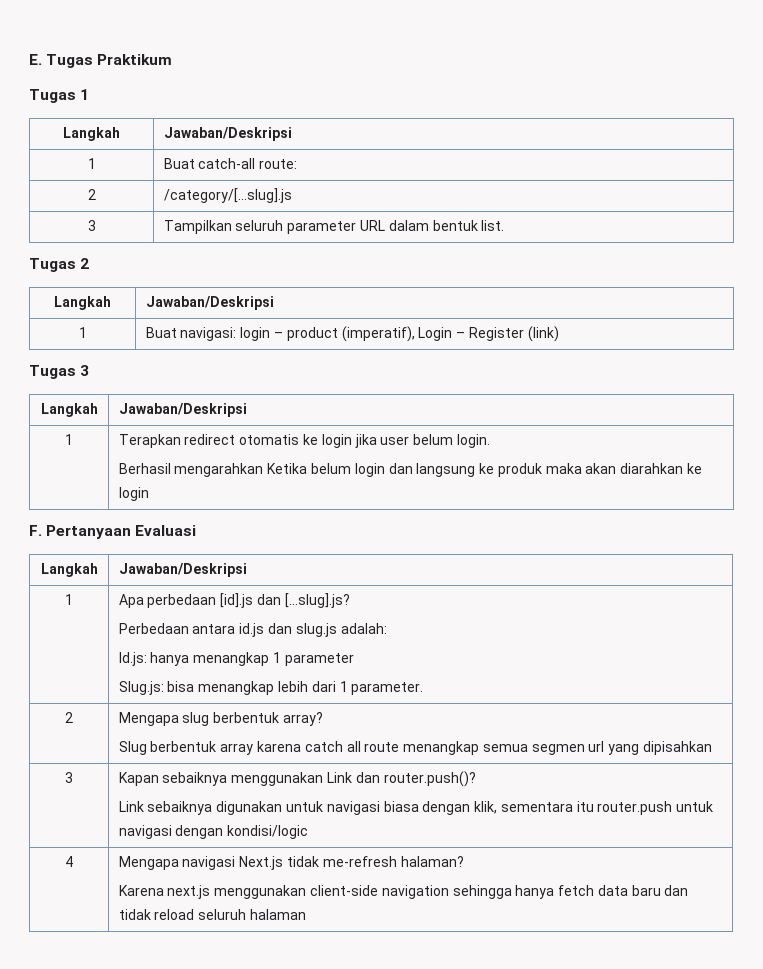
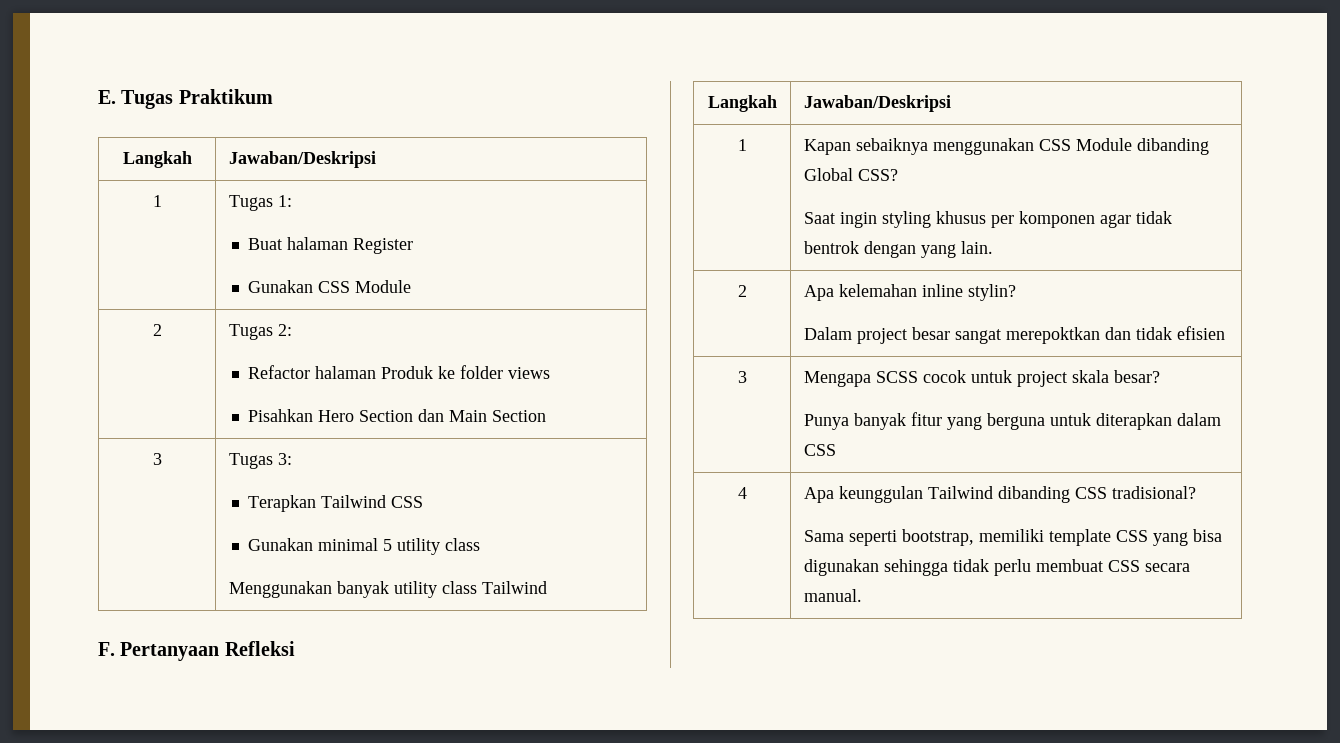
[29,89,90,103] [63,127,120,141] [163,127,292,141] [87,158,96,169] [163,158,298,169] [87,189,96,200] [163,188,292,203] [87,220,96,231] [163,220,505,234] [29,258,90,272] [54,296,111,310] [145,296,274,310] [78,327,87,338] [145,326,559,342] [29,365,90,379] [40,403,98,417] [118,403,247,417] [65,434,73,445] [118,434,490,448] [118,463,703,477] [118,487,149,501] [29,525,197,539] [40,563,98,577] [118,563,247,577] [65,594,73,605] [118,593,350,608] [118,623,387,637] [118,652,354,666] [118,681,424,695] [65,712,73,723] [118,712,323,726] [118,741,713,755] [65,772,73,783] [118,771,476,787] [118,801,714,815] [118,825,309,839] [65,856,73,867] [118,856,464,870] [118,885,689,899] [118,909,306,920] // Tugas 1 // Langkah | Jawaban/Deskripsi // 1 | Buat catch-all route: // 2 | /category/[...slug].js // 3 | Tampilkan seluruh parameter URL dalam bentuk list. // Tugas 2 // Langkah | Jawaban/Deskripsi // 1 | Buat navigasi: login – product (imperatif), Login – Register (link) // Tugas 3 // Langkah | Jawaban/Deskripsi // 1 | Terapkan redirect otomatis ke login jika user belum login. // Berhasil mengarahkan Ketika belum login dan langsung ke produk maka akan diarahkan ke login // F. Pertanyaan Evaluasi // Langkah | Jawaban/Deskripsi // 1 | Apa perbedaan [id].js dan [...slug].js? // Perbedaan antara id.js dan slug.js adalah: // Id.js: hanya menangkap 1 parameter // Slug.js: bisa menangkap lebih dari 1 parameter. // 2 | Mengapa slug berbentuk array? // Slug berbentuk array karena catch all route menangkap semua segmen url yang dipisahkan // 3 | Kapan sebaiknya menggunakan Link dan router.push()? // Link sebaiknya digunakan untuk navigasi biasa dengan klik, sementara itu router.push untuk navigasi dengan kondisi/logic // 4 | Mengapa navigasi Next.js tidak me-refresh halaman? // Karena next.js menggunakan client-side navigation sehingga hanya fetch data baru dan tidak reload seluruh halaman -> [122,151,192,168] [228,151,376,168] [152,195,162,207] [228,195,292,211] [248,237,414,254] [248,280,412,293] [152,324,162,336] [228,324,292,340] [248,365,551,379] [248,409,547,422] [152,453,162,465] [228,453,292,469] [248,495,424,512] [248,538,481,555] [228,581,547,598] [98,641,295,661] [707,95,777,112] [803,95,951,112] [737,139,747,151] [803,138,1209,155] [803,168,898,181] [803,211,1172,228] [803,241,993,258] [737,285,747,297] [803,284,1016,301] [803,326,1225,344] [737,371,747,383] [803,370,1160,387] [803,412,1221,430] [803,444,836,456] [737,487,747,499] [803,486,1196,503] [803,529,1222,546] [803,559,1190,576] [803,589,862,602] // Langkah | Jawaban/Deskripsi // 1 | Tugas 1: // Buat halaman Register // Gunakan CSS Module // 2 | Tugas 2: // Refactor halaman Produk ke folder views // Pisahkan Hero Section dan Main Section // 3 | Tugas 3: // Terapkan Tailwind CSS // Gunakan minimal 5 utility class // Menggunakan banyak utility class Tailwind // F. Pertanyaan Refleksi // Langkah | Jawaban/Deskripsi // 1 | Kapan sebaiknya menggunakan CSS Module dibanding Global CSS? // Saat ingin styling khusus per komponen agar tidak bentrok dengan yang lain. // 2 | Apa kelemahan inline stylin? // Dalam project besar sangat merepoktkan dan tidak efisien // 3 | Mengapa SCSS cocok untuk project skala besar? // Punya banyak fitur yang berguna untuk diterapkan dalam CSS // 4 | Apa keunggulan Tailwind dibanding CSS tradisional? // Sama seperti bootstrap, memiliki template CSS yang bisa digunakan sehingga tidak perlu membuat CSS secara manual.

